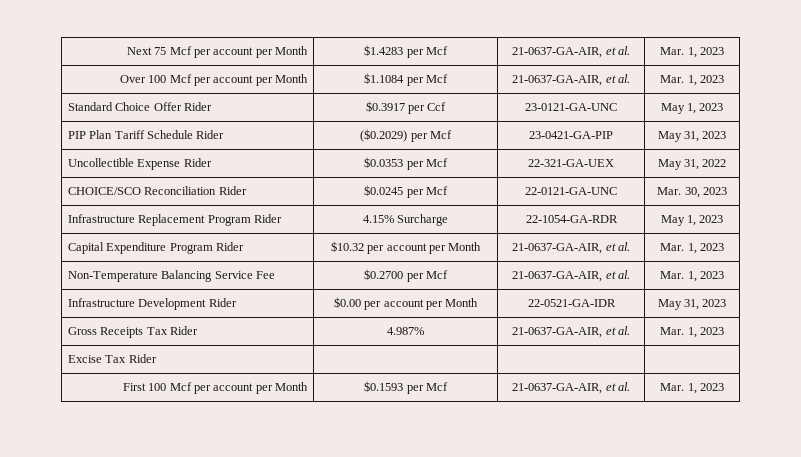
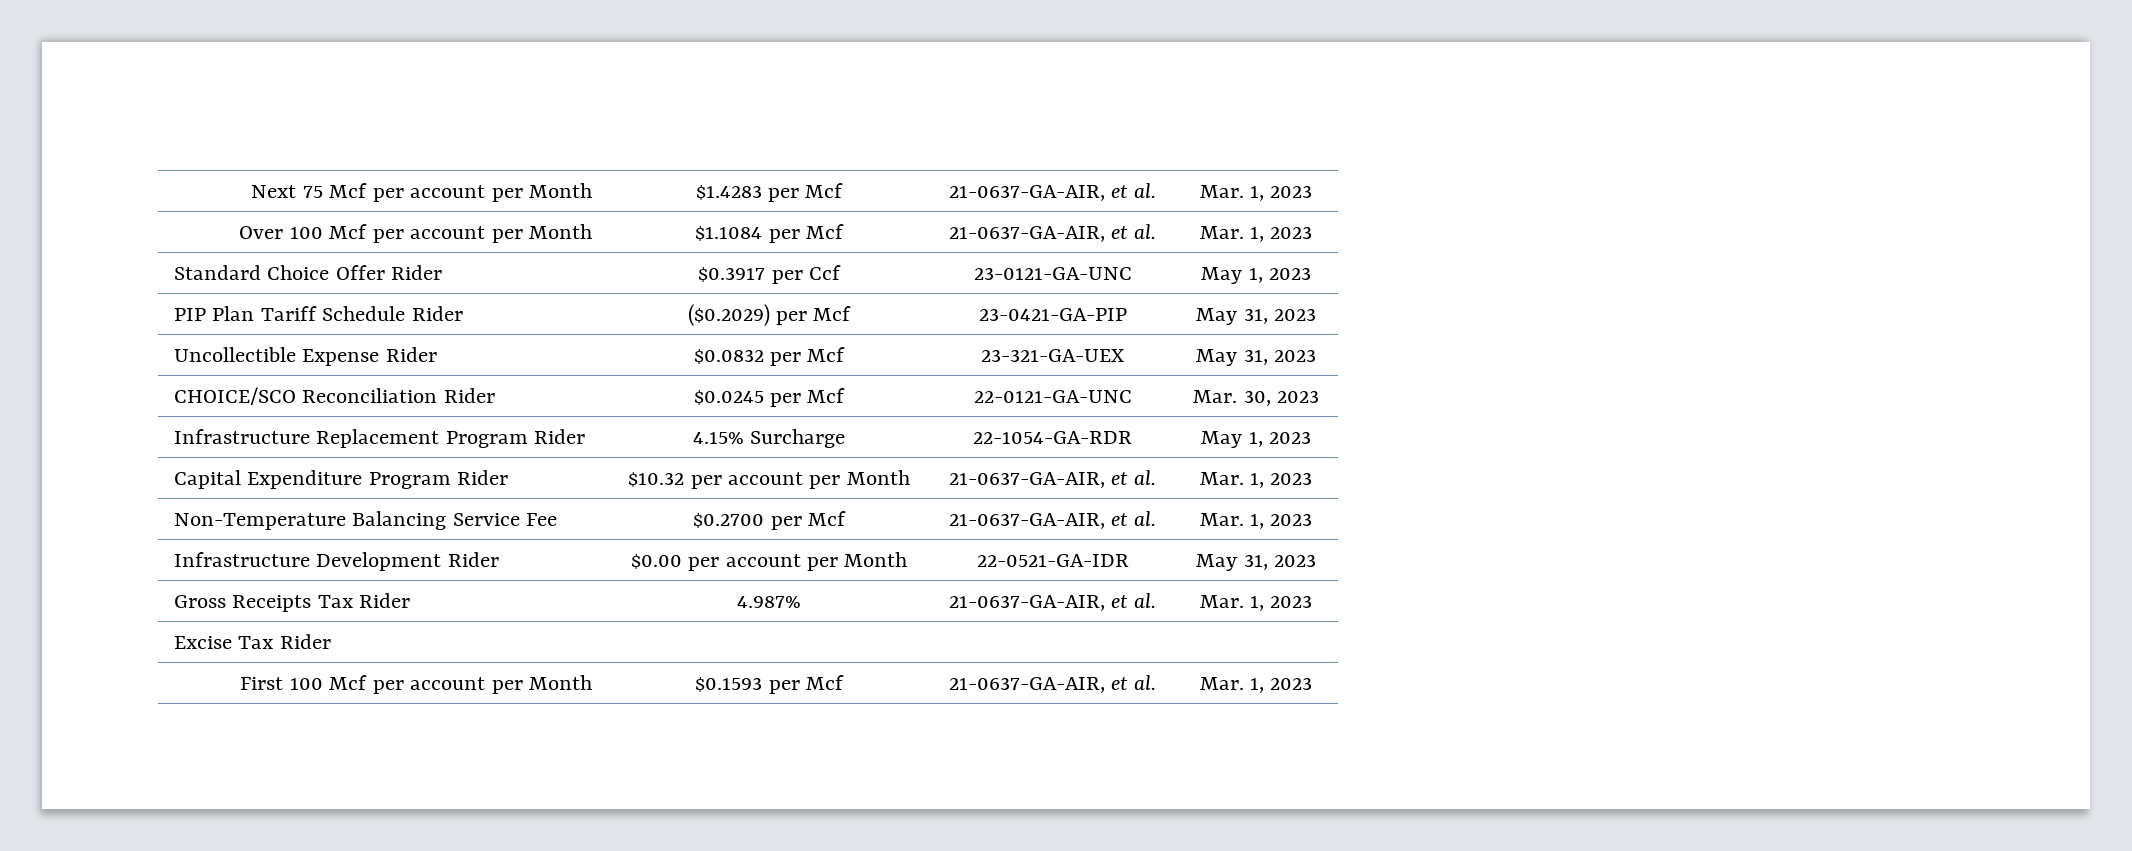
[364,157,448,170] [528,159,614,167] [657,159,727,170] $0.0353 per Mcf | 22-321-GA-UEX | May 31, 2022 -> [693,347,846,366] [981,349,1124,362] [1196,349,1316,366] $0.0832 per Mcf | 23-321-GA-UEX | May 31, 2023

